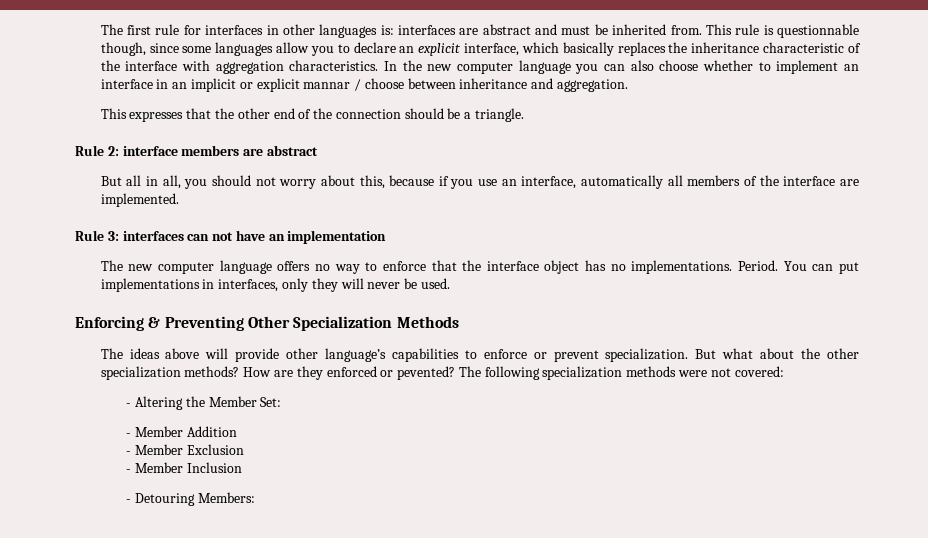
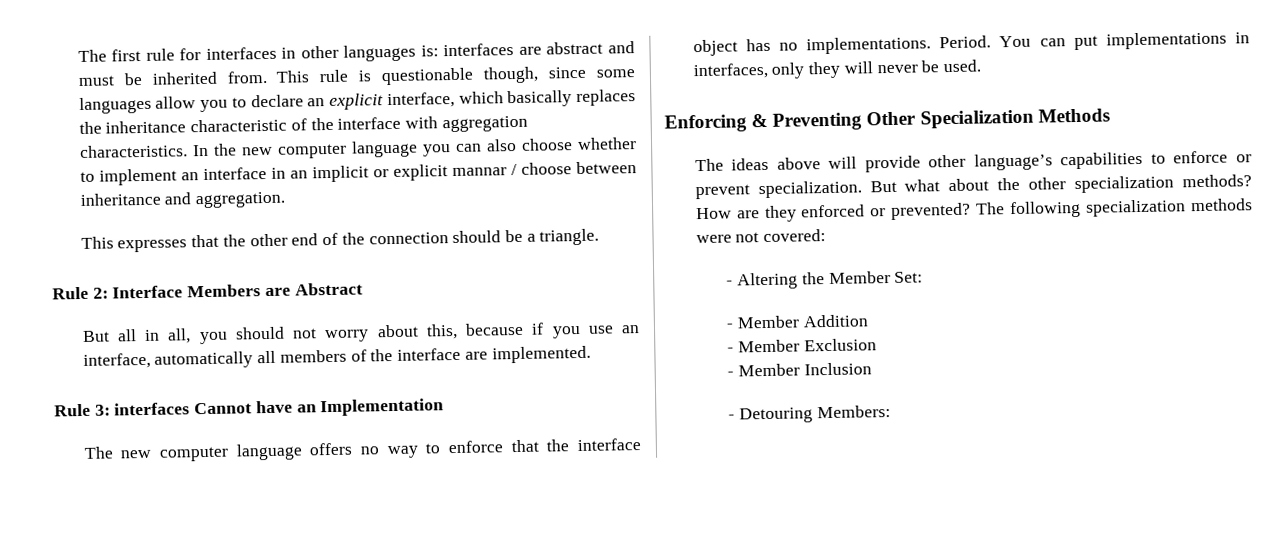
[777,24,860,38] questionnable -> [381,67,475,86] questionable
[122,145,318,156] interface members are abstract -> [112,282,363,299] Interface Members are Abstract
[187,232,234,241] can not -> [194,402,253,415] Cannot
[287,230,387,244] implementation -> [320,398,445,417] Implementation
[397,366,456,380] pevented? -> [891,202,972,220] prevented?

